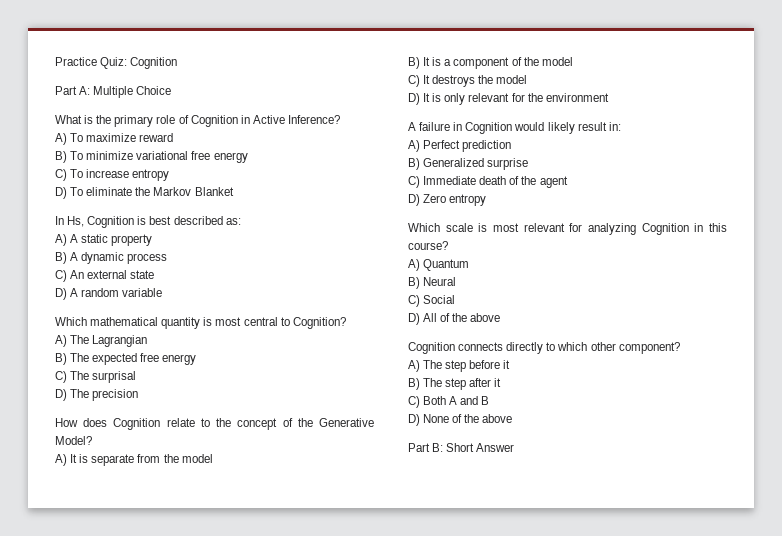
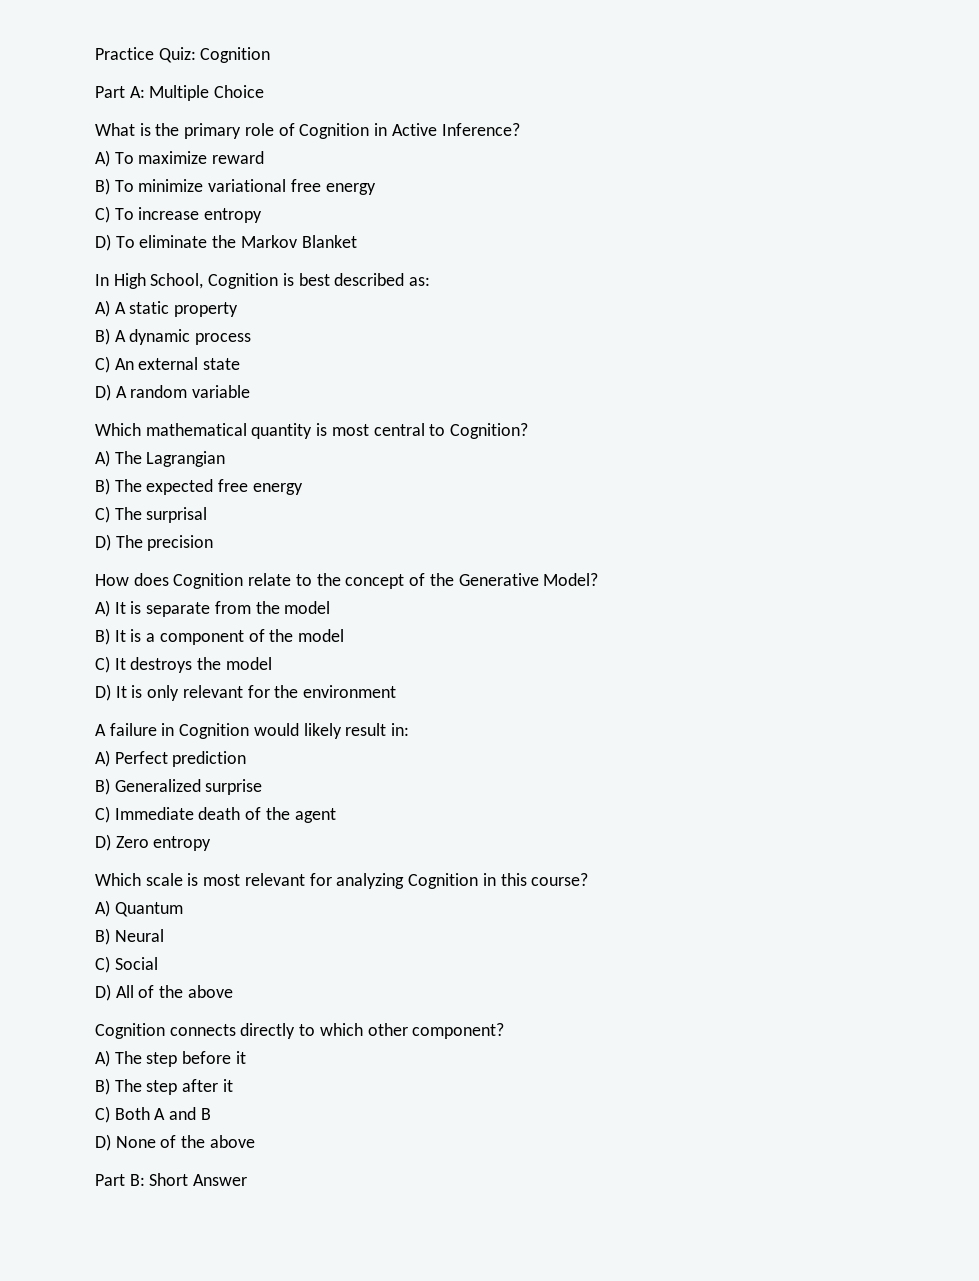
[67,216,85,227] Hs, -> [113,273,204,289] High School,

